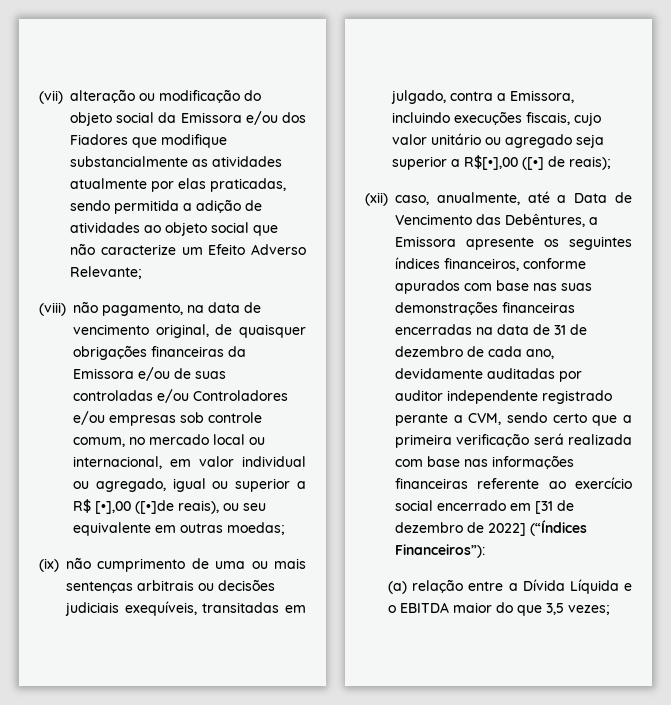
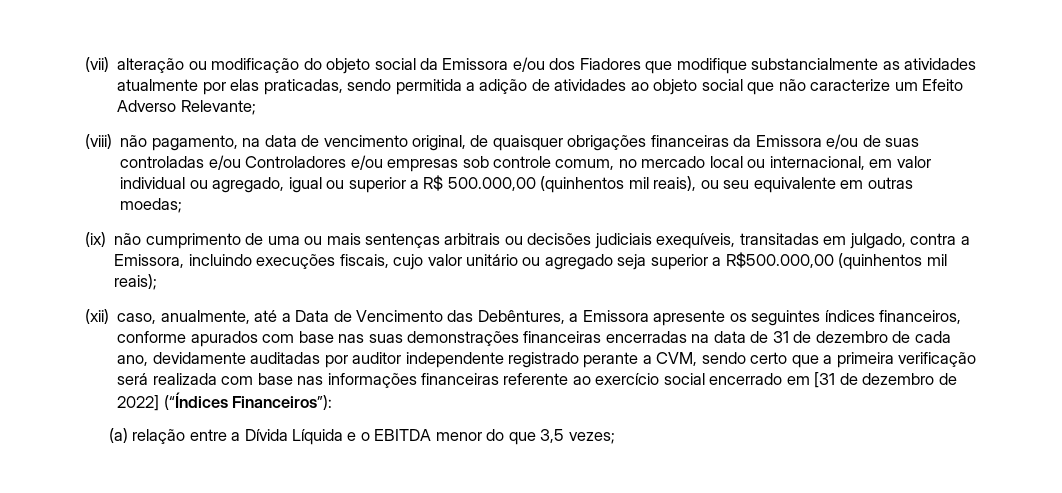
[95,500,174,514] [•],00 ([•]de -> [447,176,649,193] 500.000,00 (quinhentos mil
[464,155,565,170] R$[•],00 ([•] de -> [725,252,947,270] R$500.000,00 (quinhentos mil
[453,602,493,613] maior -> [435,432,482,441] menor

